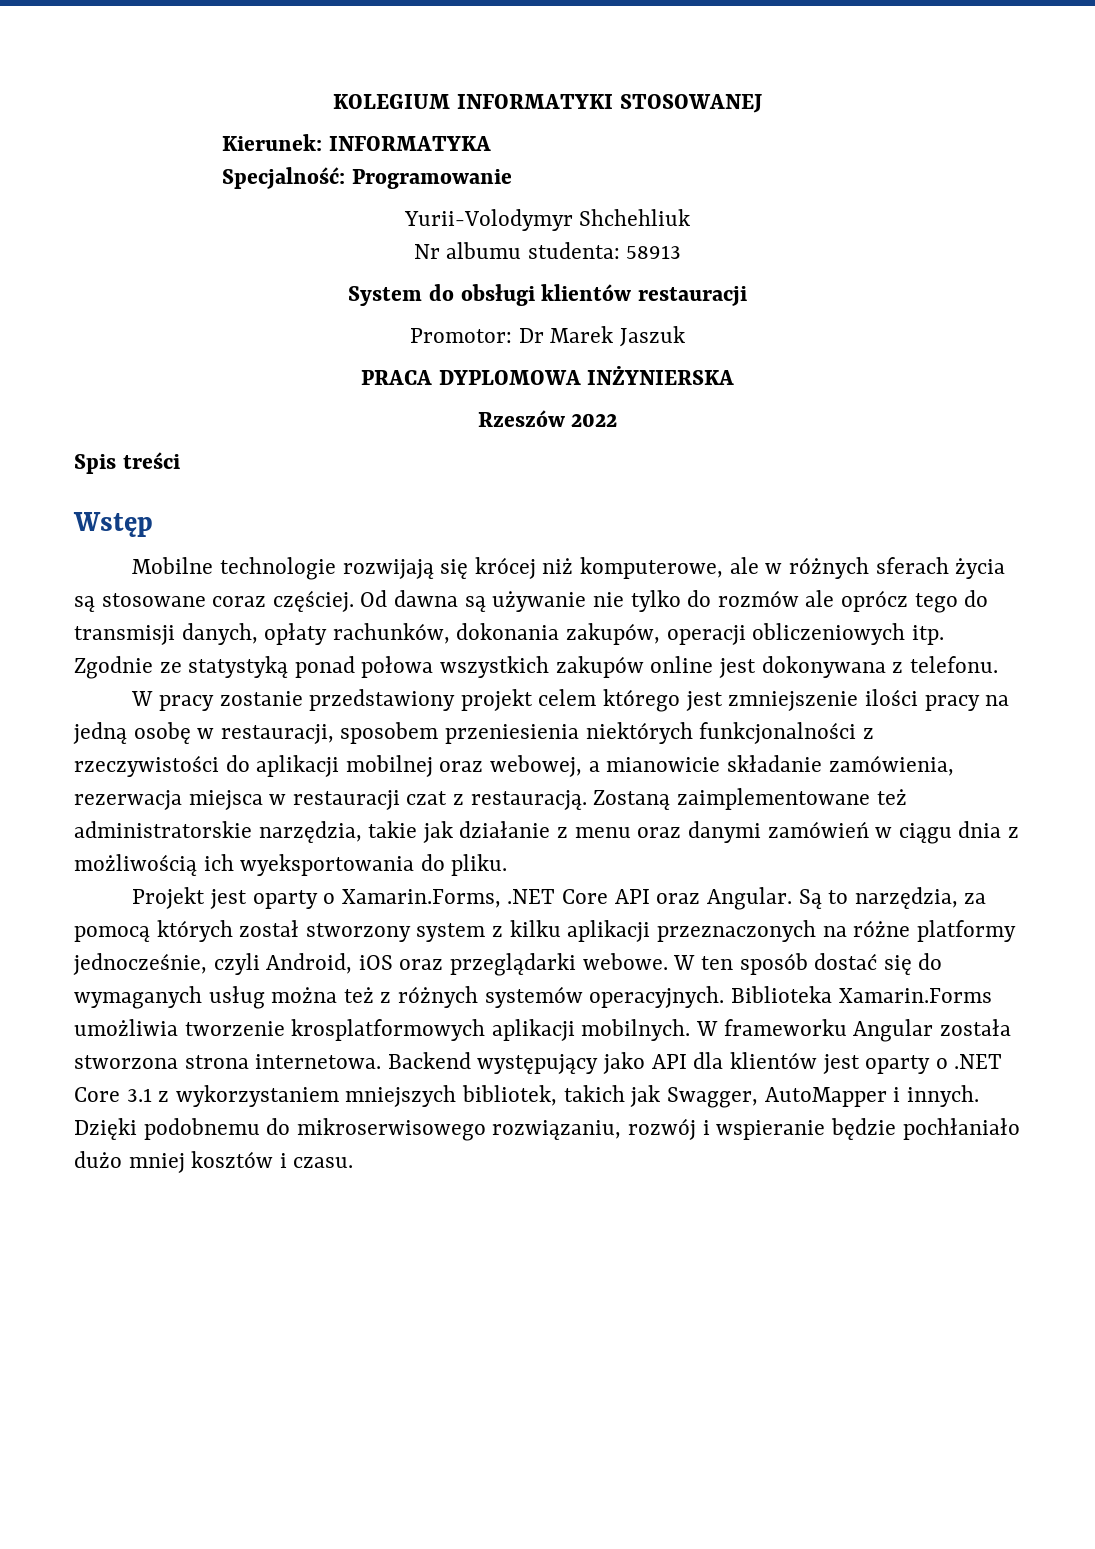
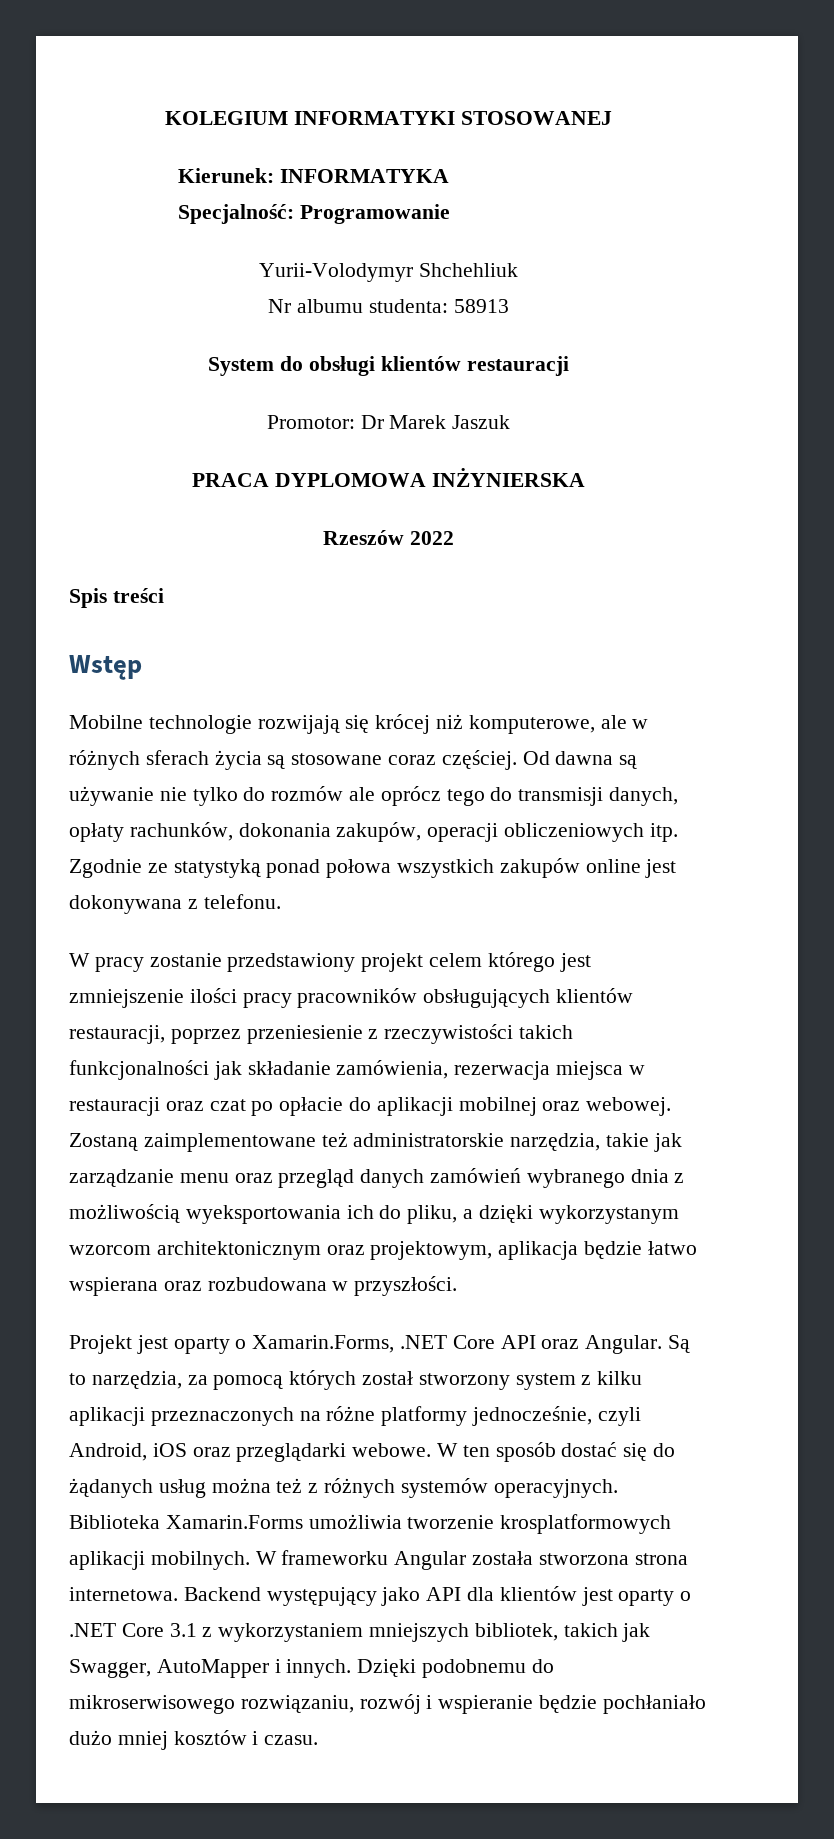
[985,695,1010,706] [73,722,874,744] [74,755,721,777] na jedną osobę w restauracji, sposobem przeniesienia niektórych funkcjonalności z rzeczywistości do aplikacji mobilnej oraz webowej, a mianowicie -> [297,988,634,1008] [69,1024,574,1044] [69,1060,242,1080] pracowników obsługujących klientów restauracji, poprzez przeniesienie z rzeczywistości takich funkcjonalności jak
[406,790,587,810] czat z restauracją. -> [165,1097,672,1116] oraz czat po opłacie do aplikacji mobilnej oraz webowej.
[459,821,1019,844] [74,854,508,876] działanie z menu oraz danymi zamówień w ciągu dnia z możliwością ich wyeksportowania do pliku. -> [69,1168,685,1188] [69,1204,679,1224] [69,1241,697,1260] [69,1276,458,1296] zarządzanie menu oraz przegląd danych zamówień wybranego dnia z możliwością wyeksportowania ich do pliku, a dzięki wykorzystanym wzorcom architektonicznym oraz projektowym, aplikacja będzie łatwo wspierana oraz rozbudowana w przyszłości.
[74,986,202,1009] wymaganych -> [69,1478,153,1498] żądanych

